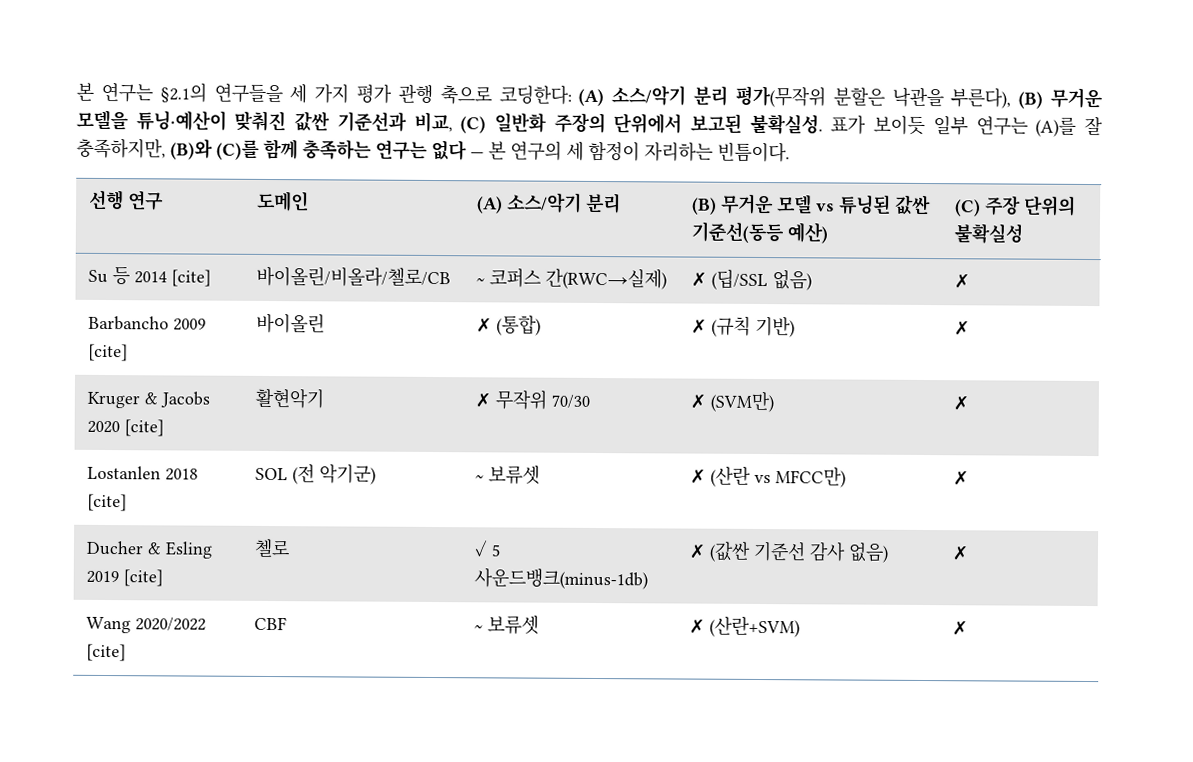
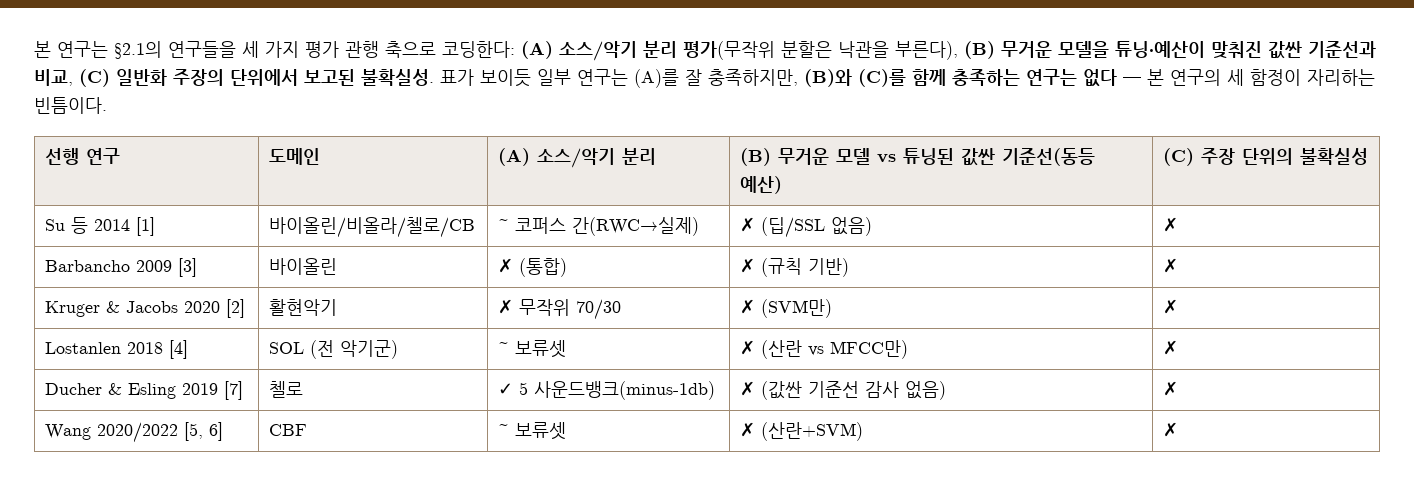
[170,269,211,287] [cite] -> [135,217,155,236] [1]
[87,343,128,362] [cite] -> [177,258,197,277] [3]
[123,419,164,437] [cite] -> [225,299,245,318] [2]
[86,493,127,512] [cite] -> [168,340,188,359] [4]
[122,569,163,587] [cite] -> [223,381,243,400] [7]
[85,643,126,662] [cite] -> [183,422,223,441] [5, 6]

